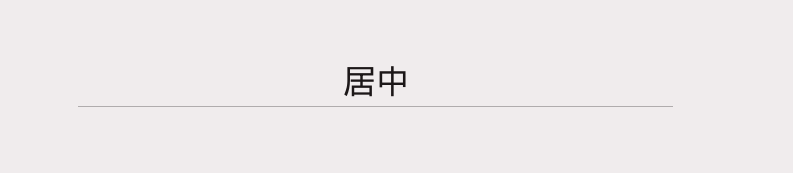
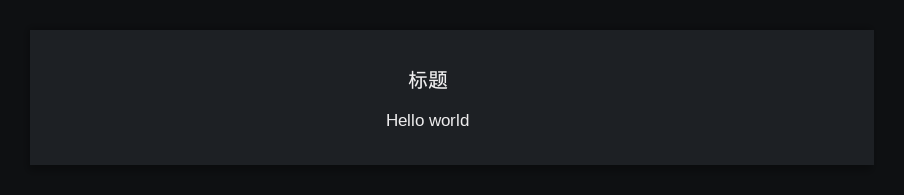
[342,66,409,97] 居中 -> [407,70,448,89] [386,114,469,126] 标题 // Hello world

